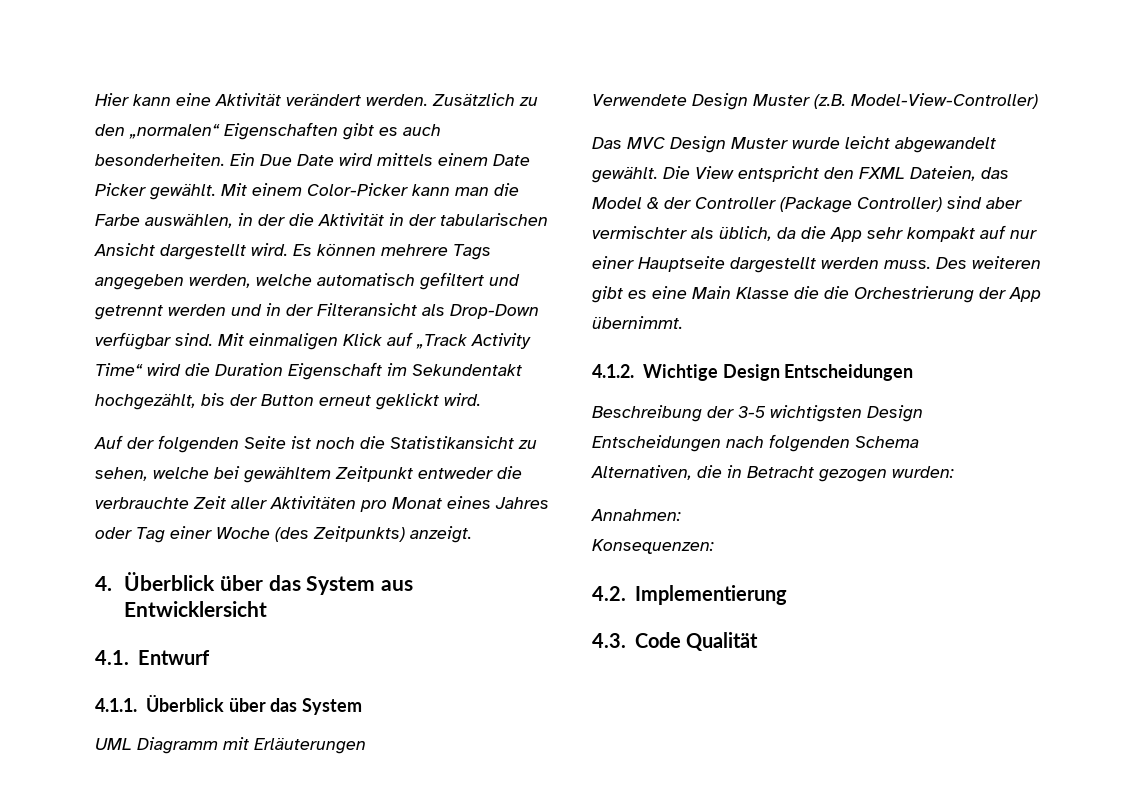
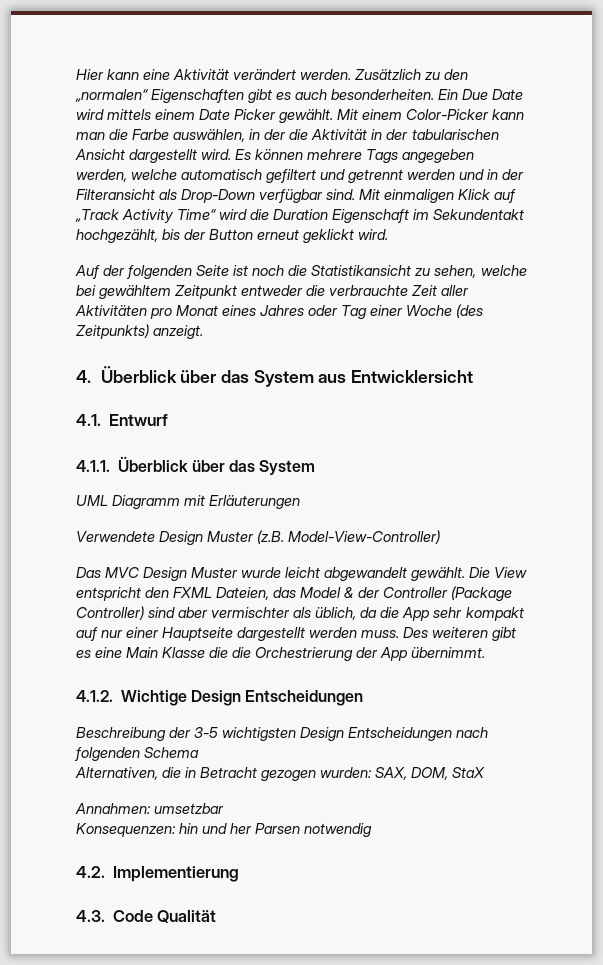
(954, 472) none -> [375,767,486,780] SAX, DOM, StaX
(681, 515) none -> [154,803,225,814] umsetzbar
(714, 546) none -> [179,823,373,837] hin und her Parsen notwendig

